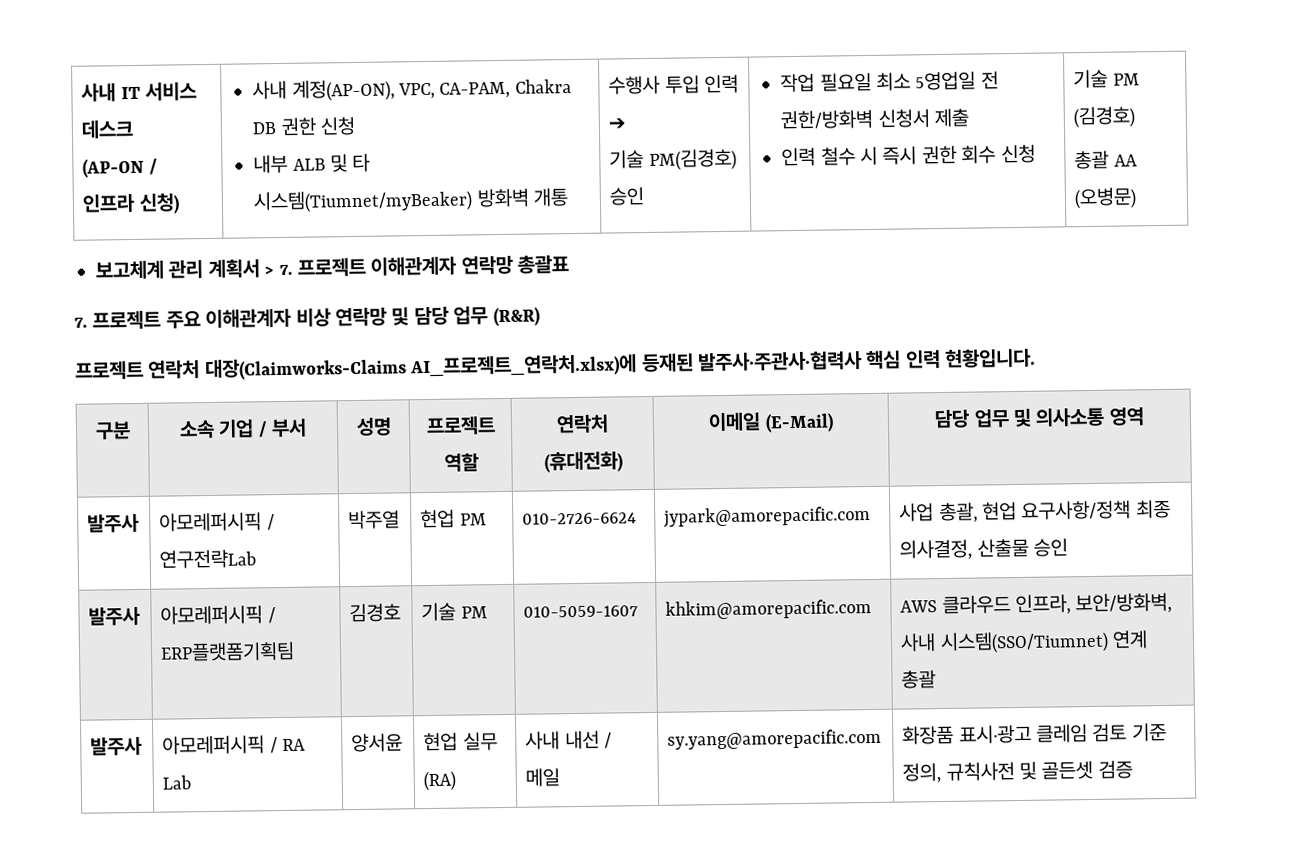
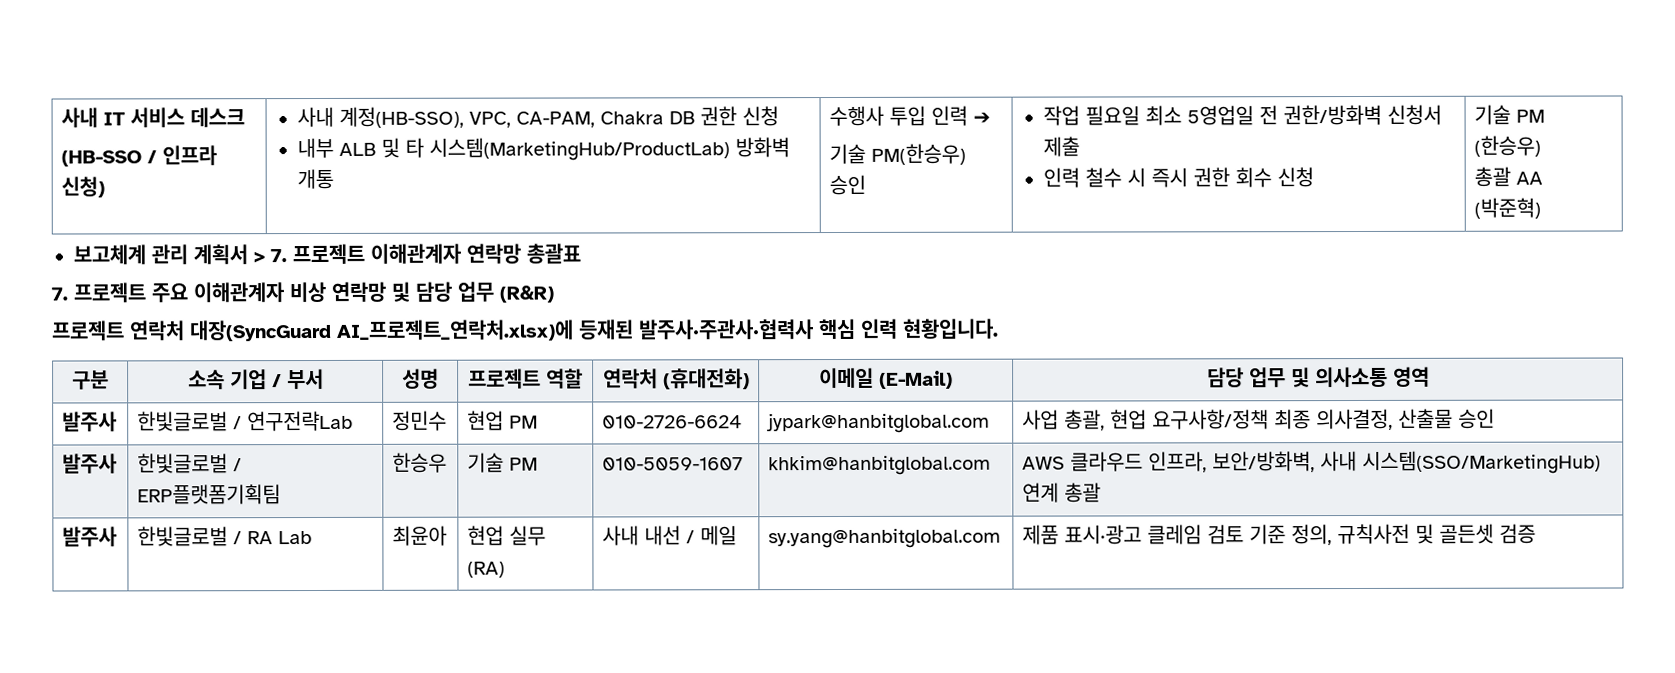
[82,157,145,178] (AP-ON -> [61,150,143,167] (HB-SSO
[291,79,395,102] 계정(AP-ON), -> [339,106,465,128] 계정(HB-SSO),
[253,189,474,214] 시스템(Tiumnet/myBeaker) -> [429,137,731,161] 시스템(MarketingHub/ProductLab)
[648,148,737,171] PM(김경호) -> [871,143,967,165] PM(한승우)
[1073,106,1136,129] (김경호) -> [1474,135,1542,157] (한승우)
[1074,187,1138,210] (오병문) -> [1474,197,1542,219] (박준혁)
[204,357,407,381] 대장(Claimworks-Claims -> [189,319,332,342] 대장(SyncGuard
[159,512,263,532] 아모레퍼시픽 -> [137,411,229,432] 한빛글로벌
[348,510,401,530] 박주열 -> [392,410,448,431] 정민수
[663,505,872,528] jypark@amorepacific.com -> [766,412,991,434] jypark@hanbitglobal.com
[160,605,264,625] 아모레퍼시픽 -> [137,453,229,474] 한빛글로벌
[349,603,402,623] 김경호 -> [392,452,448,473] 한승우
[665,598,873,620] khkim@amorepacific.com -> [768,455,992,476] khkim@hanbitglobal.com
[939,630,1109,655] 시스템(SSO/Tiumnet) -> [1362,450,1602,474] 시스템(SSO/MarketingHub)
[162,735,266,755] 아모레퍼시픽 -> [137,526,229,547] 한빛글로벌
[351,733,404,753] 양서윤 -> [392,525,448,546] 최윤아
[667,728,883,750] [902,725,955,745] sy.yang@amorepacific.com | 화장품 -> [768,528,1002,549] [1022,524,1060,545] sy.yang@hanbitglobal.com | 제품

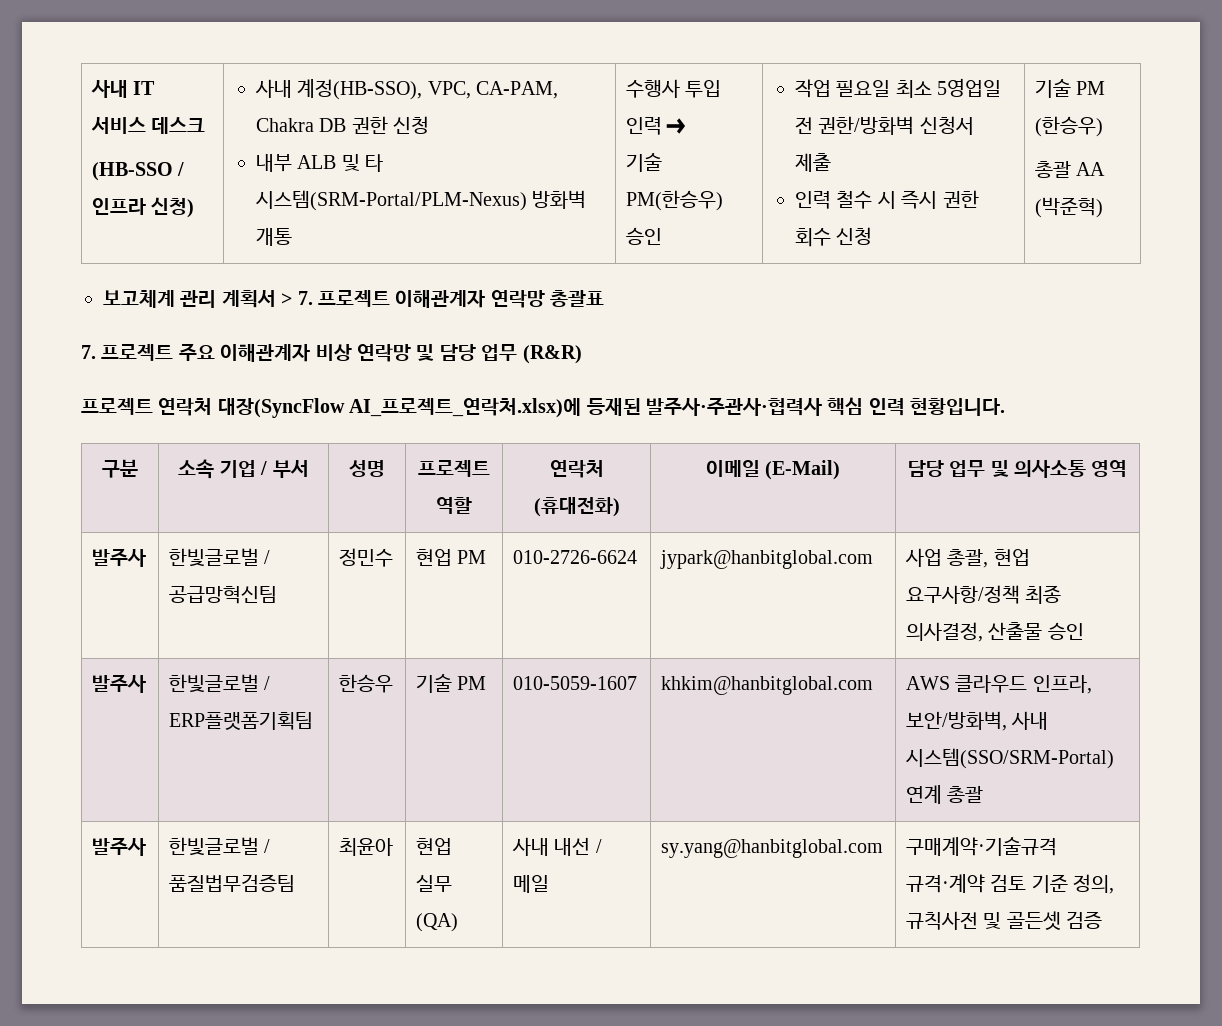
[429,137,731,161] 시스템(MarketingHub/ProductLab) -> [256,190,528,211] 시스템(SRM-Portal/PLM-Nexus)
[189,319,332,342] 대장(SyncGuard -> [217,398,345,418] 대장(SyncFlow
[247,410,354,432] 연구전략Lab -> [169,586,278,604] 공급망혁신팀
[1362,450,1602,474] 시스템(SSO/MarketingHub) -> [906,748,1115,769] 시스템(SSO/SRM-Portal)
[247,531,313,545] RA Lab -> [169,874,296,892] 품질법무검증팀
[467,561,506,578] (RA) -> [416,913,459,932] (QA)
[1022,524,1203,545] 제품 표시·광고 클레임 -> [906,837,1058,856] [906,874,986,893] 구매계약·기술규격 규격·계약

